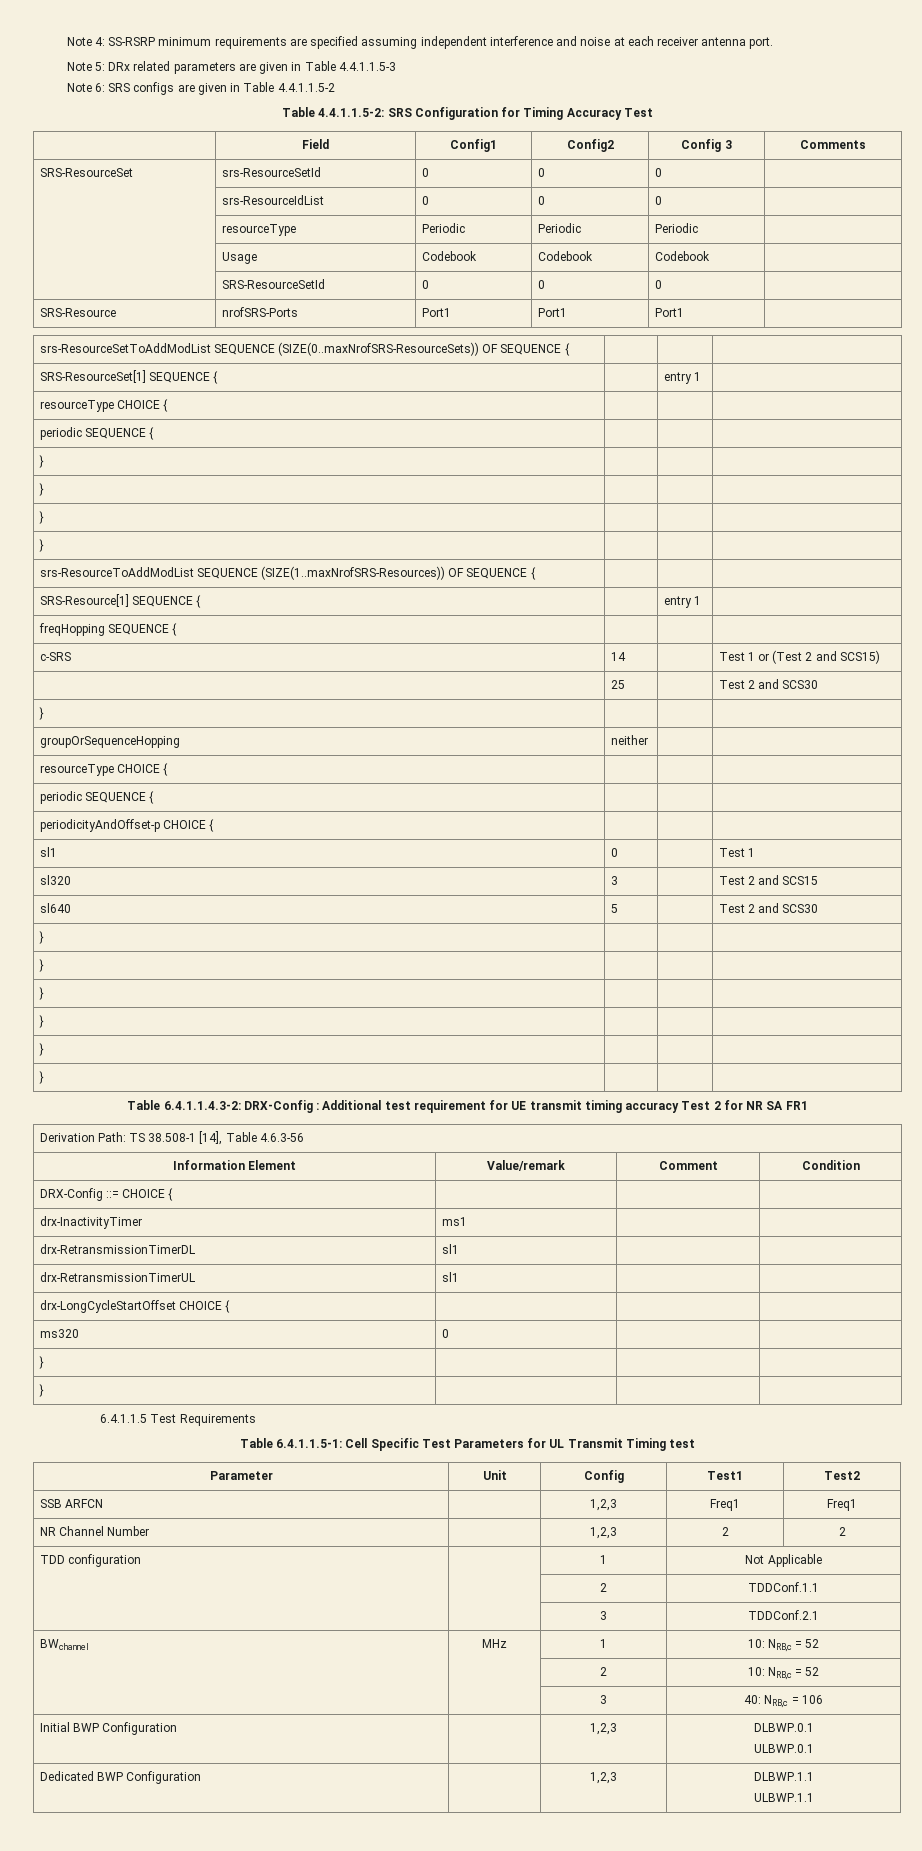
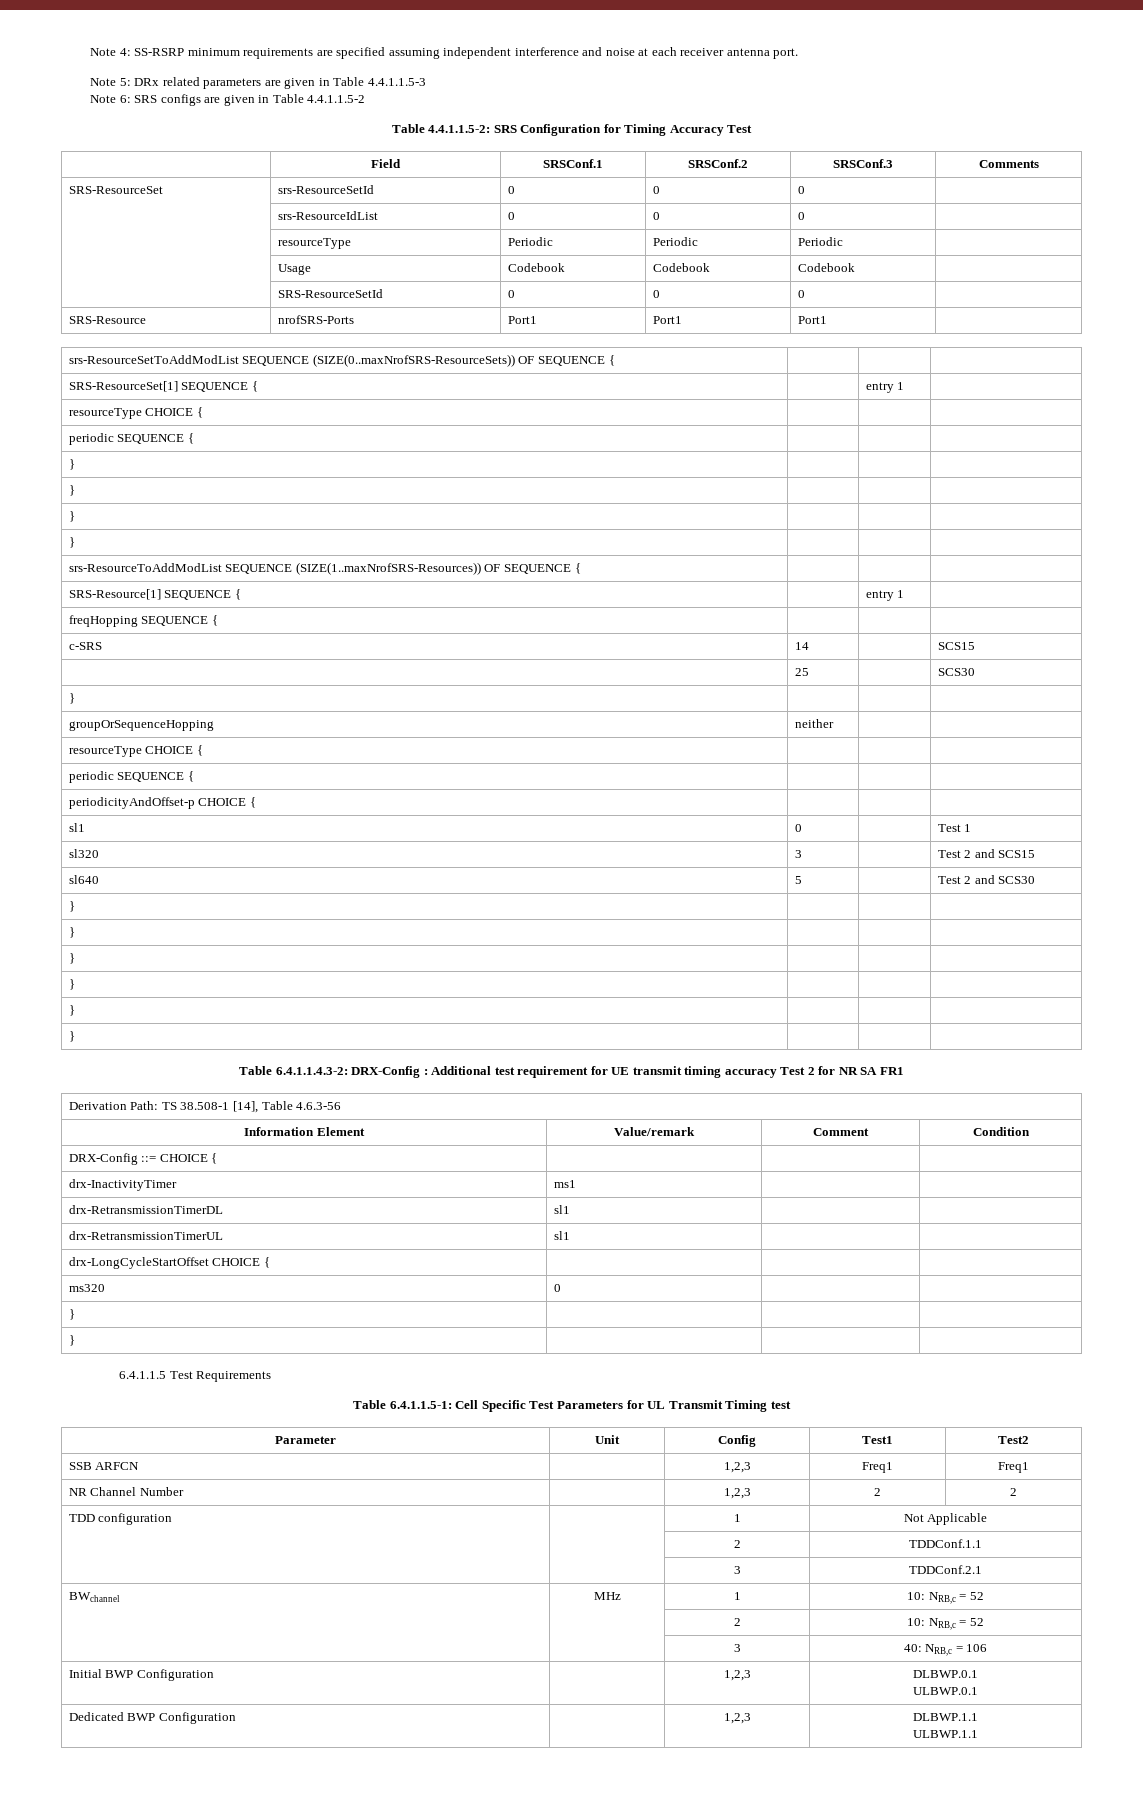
[450,139,497,152] [566,139,614,152] [681,139,732,152] Config1 | Config2 | Config 3 -> [543,159,603,168] [688,159,748,168] [833,159,893,168] SRSConf.1 | SRSConf.2 | SRSConf.3
[718,650,880,664] [610,680,625,689] [718,679,779,689] Test 1 or (Test 2 and SCS15) // | 25 | | Test 2 and -> [937,642,975,650] [794,668,809,676] SCS15 // | 25 | |

